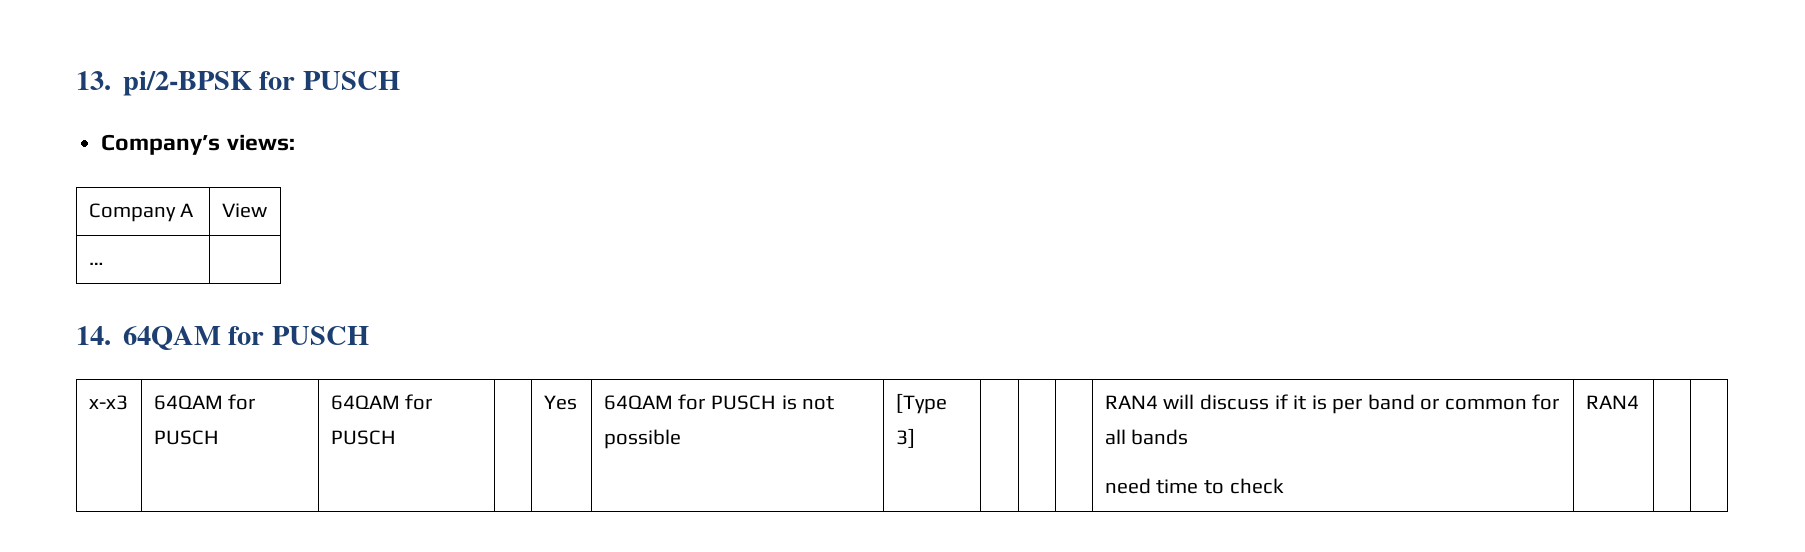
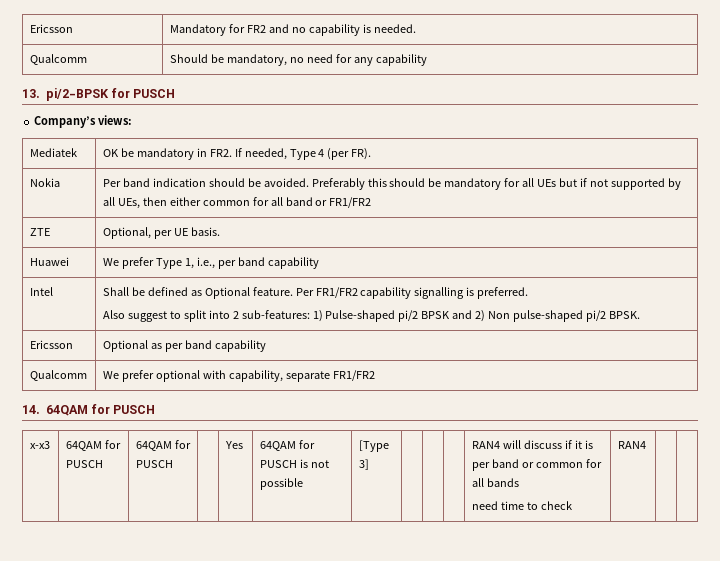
(76, 80) none -> [29,24,73,33] [169,24,416,36] [29,54,87,65] [169,54,427,66] Ericsson | Mandatory for FR2 and no capability is needed. // Qualcomm | Should be mandatory, no need for any capability //
[88,203,195,222] [221,203,267,218] [88,262,104,265] Company A | View // … | -> [29,148,77,157] [102,148,372,160] [29,178,60,187] [102,178,682,190] [102,197,372,209] [29,228,50,236] [102,227,220,239] [29,257,69,266] [102,257,319,269] [29,287,53,296] [102,287,529,299] [102,310,641,322] [29,340,73,349] [102,340,266,352] [29,370,87,381] [102,370,375,382] Mediatek | OK be mandatory in FR2. If needed, Type 4 (per FR). // Nokia | Per band indication should be avoided. Preferably this should be mandatory for all UEs but if not supported by all UEs, then either common for all band or FR1/FR2 // ZTE | Optional, per UE basis. // Huawei | We prefer Type 1, i.e., per band capability // Intel | Shall be defined as Optional feature. Per FR1/FR2 capability signalling is preferred. // Also suggest to split into 2 sub-features: 1) Pulse-shaped pi/2 BPSK and 2) Non pulse-shaped pi/2 BPSK. // Ericsson | Optional as per band capability // Qualcomm | We prefer optional with capability, separate FR1/FR2

